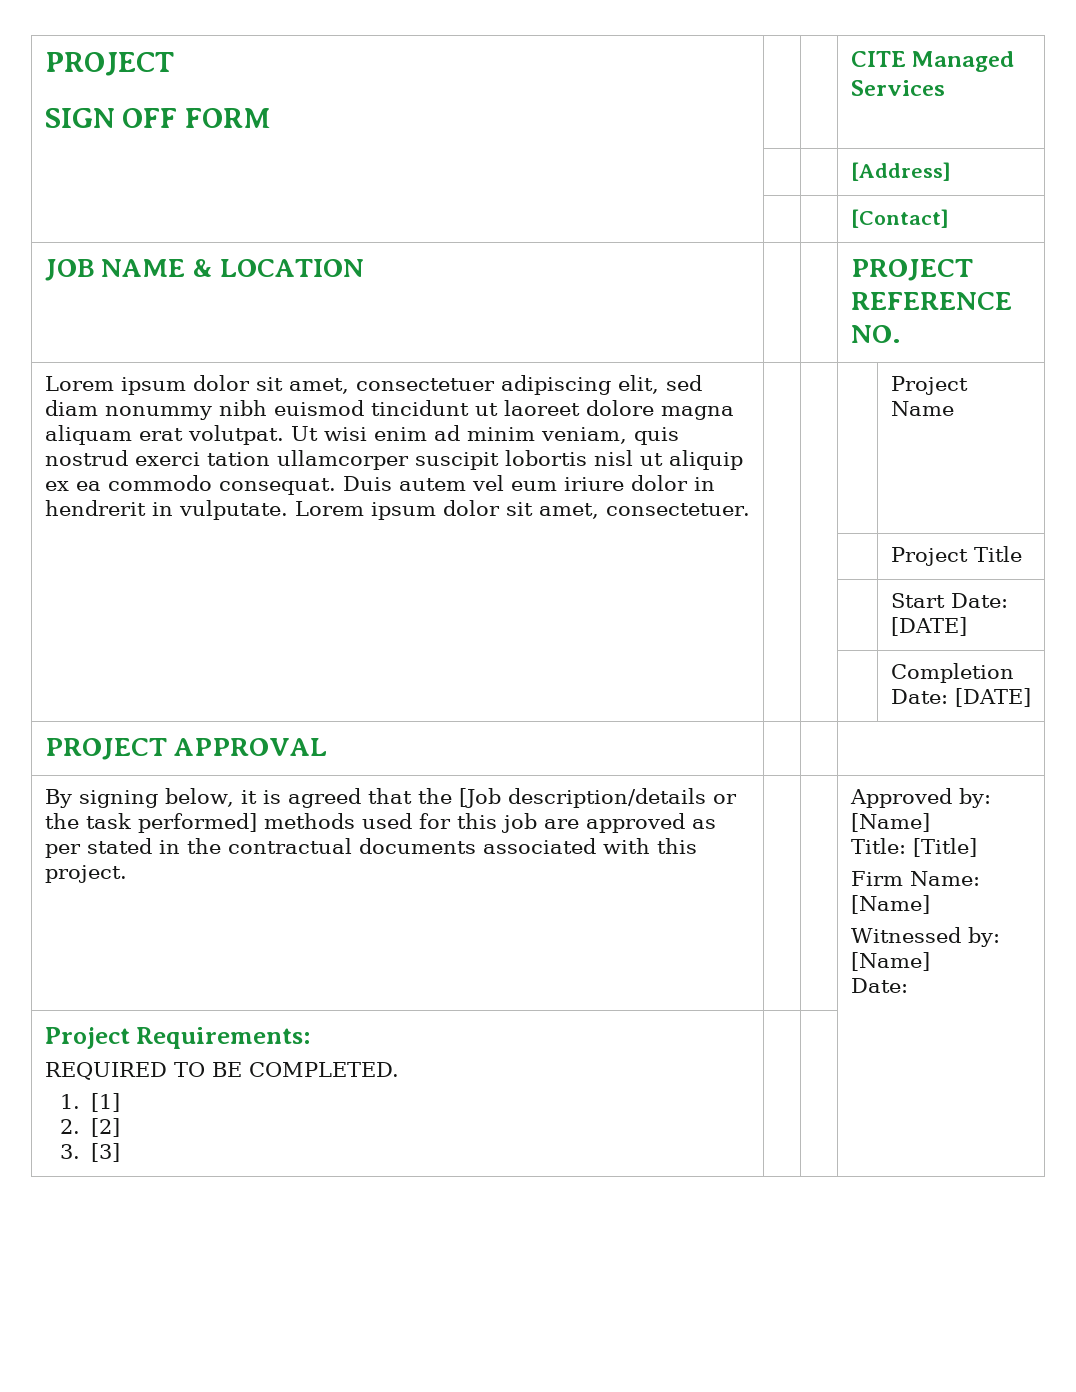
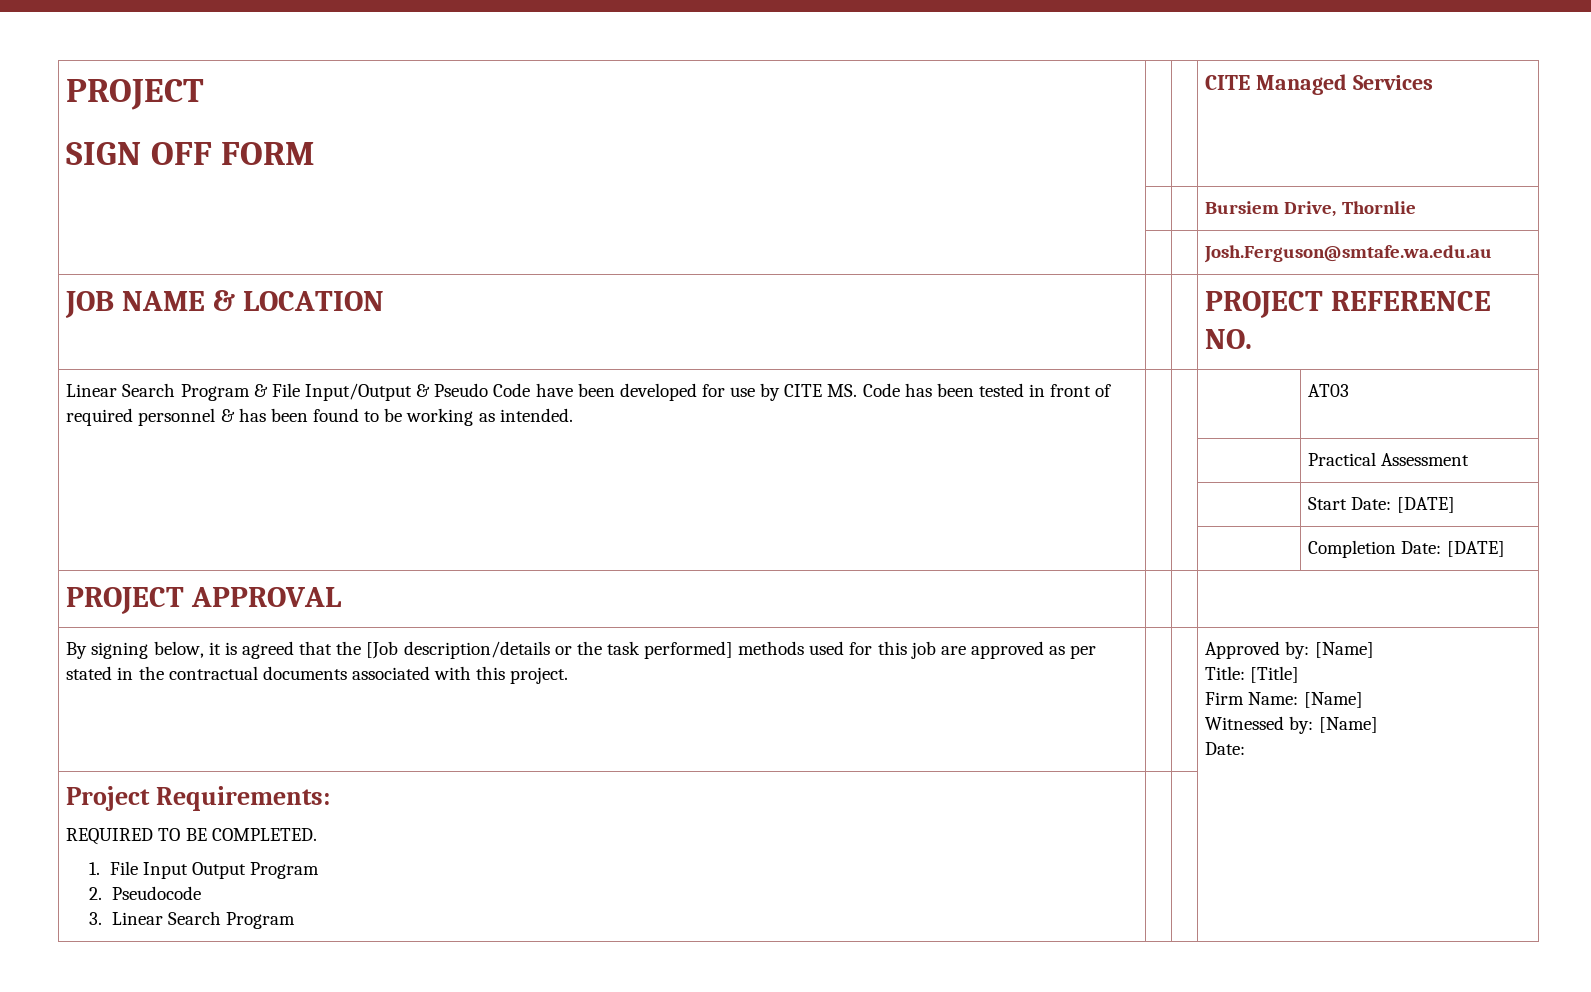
[850,162,951,181] [850,209,949,228] [Address] // | | | [Contact] -> [1205,201,1416,217] [1204,245,1493,263] Bursiem Drive, Thornlie // | | | Josh.Ferguson@smtafe.wa.edu.au
[44,375,702,395] [44,400,734,420] [44,425,679,445] [44,450,743,470] [44,475,715,495] [44,500,751,520] [890,376,968,395] [890,401,954,416] [890,546,1022,566] Lorem ipsum dolor sit amet, consectetuer adipiscing elit, sed diam nonummy nibh euismod tincidunt ut laoreet dolore magna aliquam erat volutpat. Ut wisi enim ad minim veniam, quis nostrud exerci tation ullamcorper suscipit lobortis nisl ut aliquip ex ea commodo consequat. Duis autem vel eum iriure dolor in hendrerit in vulputate. Lorem ipsum dolor sit amet, consectetuer. | | | | Project Name // | | | | Project Title -> [66,383,1112,401] [66,408,573,426] [1308,384,1350,397] [1308,452,1470,466] Linear Search Program & File Input/Output & Pseudo Code have been developed for use by CITE MS. Code has been tested in front of required personnel & has been found to be working as intended. | | | | AT03 // | | | | Practical Assessment
[90,1093,120,1112] [1] -> [109,861,319,879] File Input Output Program
[90,1118,120,1137] [2] -> [111,886,201,900] Pseudocode
[90,1143,120,1162] [3] -> [111,911,295,929] Linear Search Program

